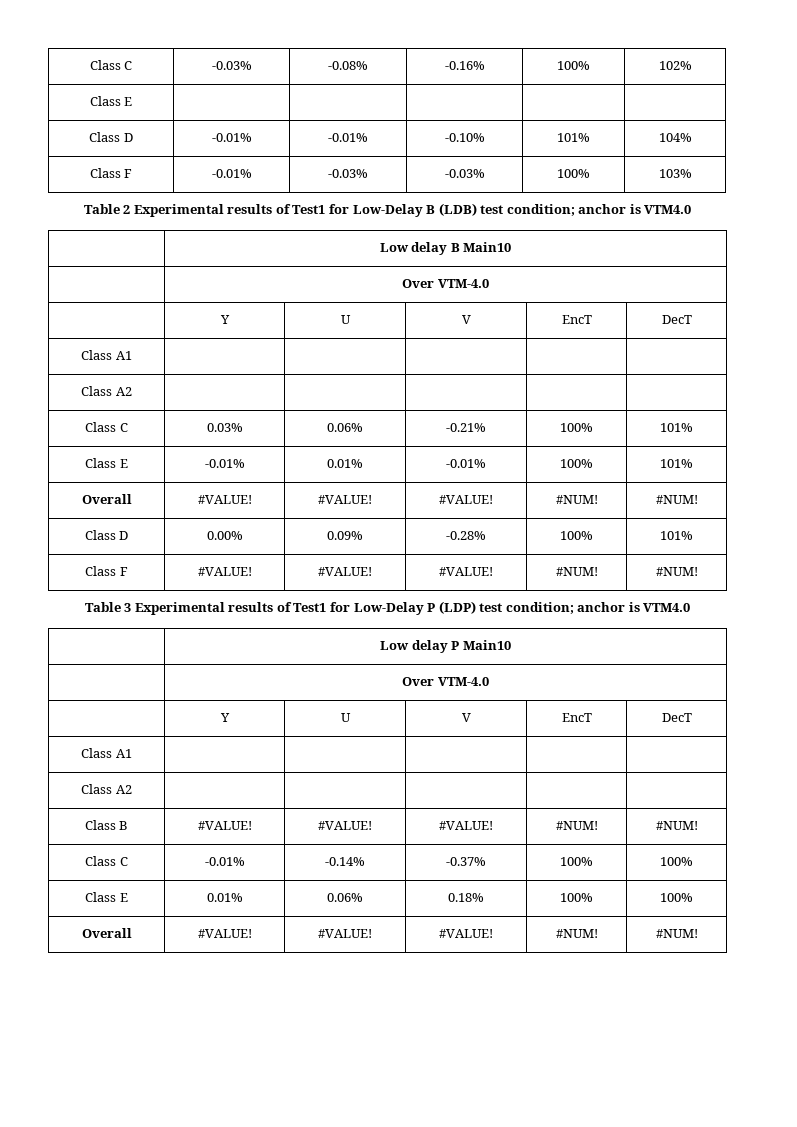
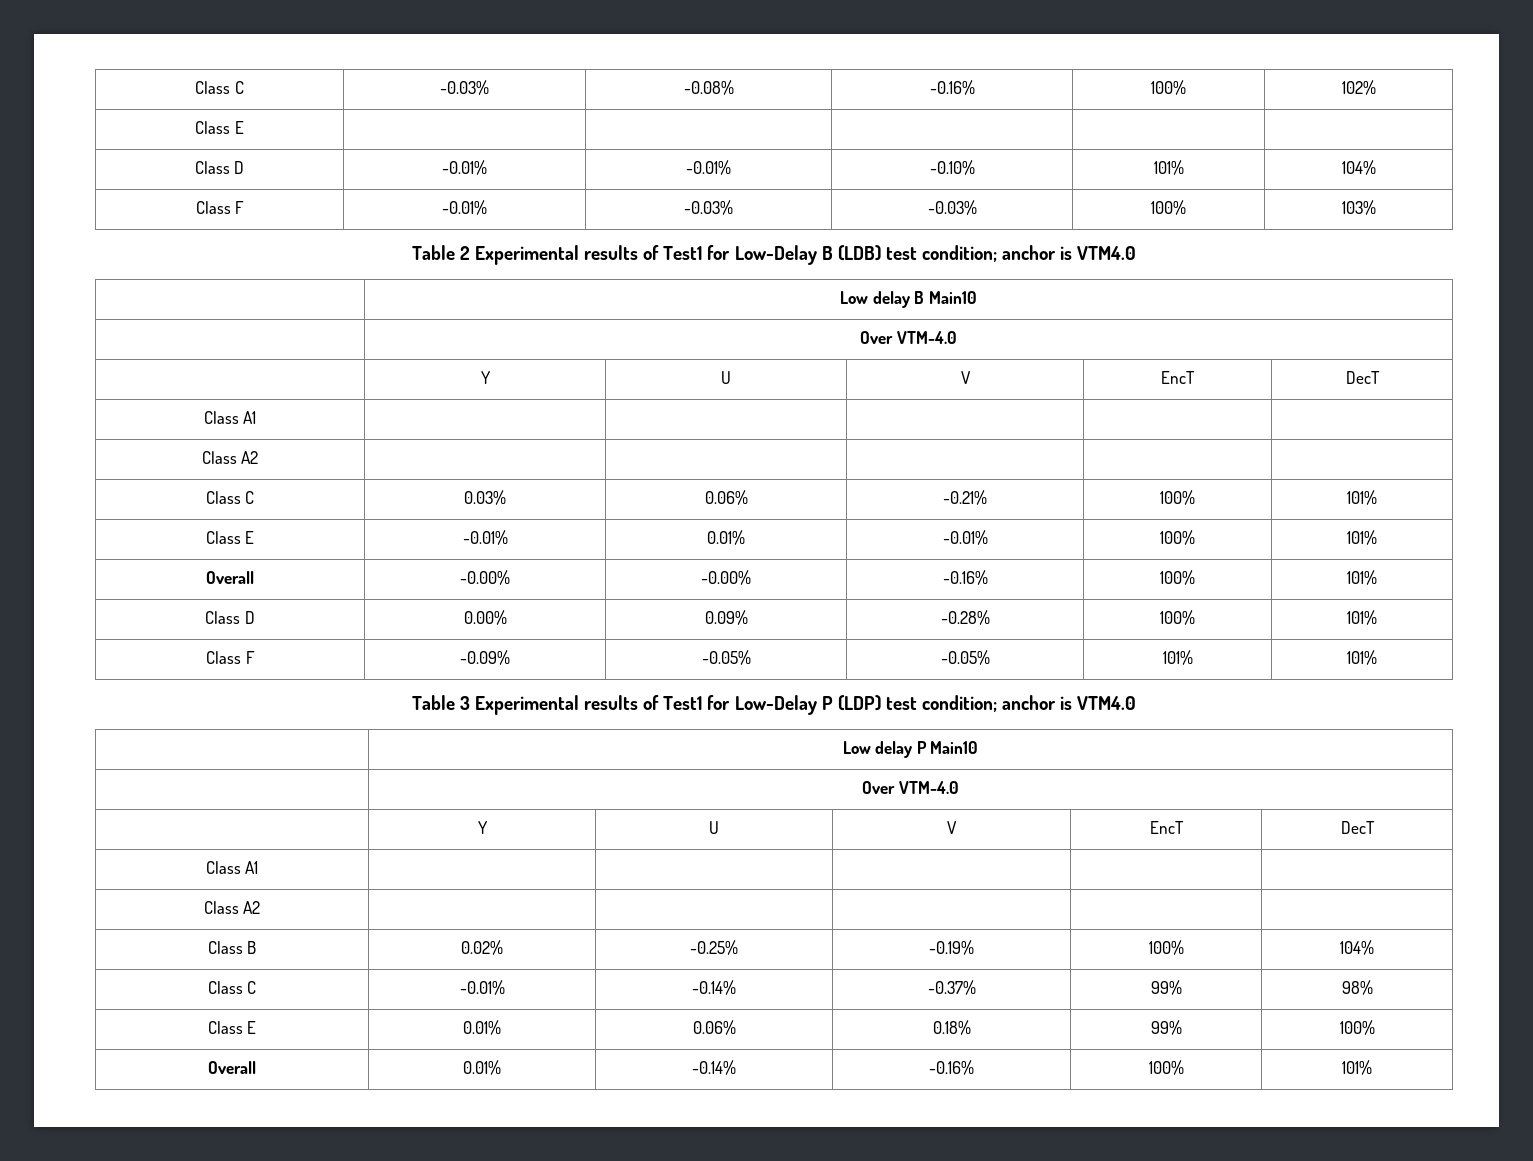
[197,495,252,504] [318,495,372,504] [439,495,493,504] [555,495,598,504] [655,495,698,504] #VALUE! | #VALUE! | #VALUE! | #NUM! | #NUM! -> [460,570,511,585] [701,570,751,585] [942,570,988,585] [1160,570,1195,585] [1347,570,1377,585] -0.00% | -0.00% | -0.16% | 100% | 101%
[197,567,252,576] [318,567,372,576] [439,567,493,576] [555,567,598,576] [655,567,698,576] #VALUE! | #VALUE! | #VALUE! | #NUM! | #NUM! -> [460,650,511,665] [701,650,751,665] [940,650,990,665] [1162,650,1193,665] [1347,650,1377,665] -0.09% | -0.05% | -0.05% | 101% | 101%
[197,821,252,830] [318,821,372,830] [439,821,493,830] [555,821,598,830] [655,821,698,830] #VALUE! | #VALUE! | #VALUE! | #NUM! | #NUM! -> [461,940,504,955] [690,940,738,955] [929,940,974,955] [1148,940,1184,955] [1340,940,1374,955] 0.02% | -0.25% | -0.19% | 100% | 104%
[560,857,593,866] [660,857,693,866] 100% | 100% -> [1150,980,1182,995] [1341,980,1373,995] 99% | 98%
[560,893,593,902] 100% -> [1150,1020,1182,1035] 99%
[197,929,252,938] [318,929,372,938] [439,929,493,938] [555,929,598,938] [655,929,698,938] #VALUE! | #VALUE! | #VALUE! | #NUM! | #NUM! -> [463,1060,502,1075] [692,1060,736,1075] [929,1060,974,1075] [1148,1060,1184,1075] [1342,1060,1372,1075] 0.01% | -0.14% | -0.16% | 100% | 101%

